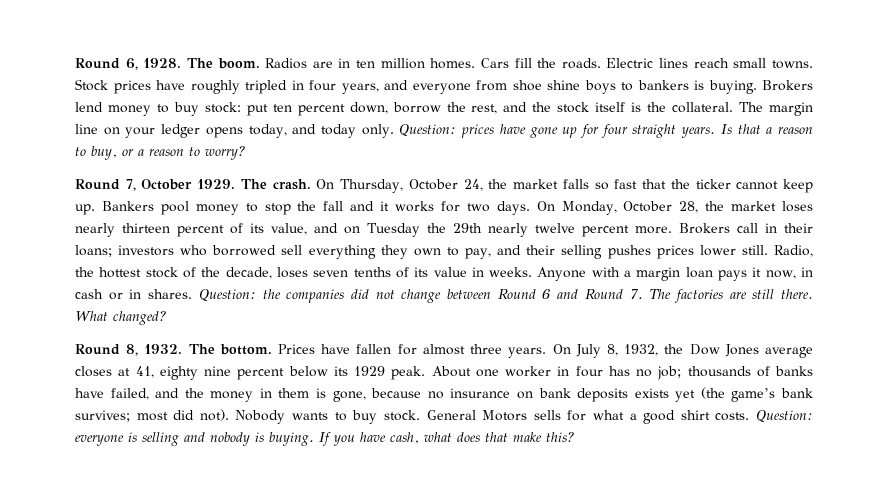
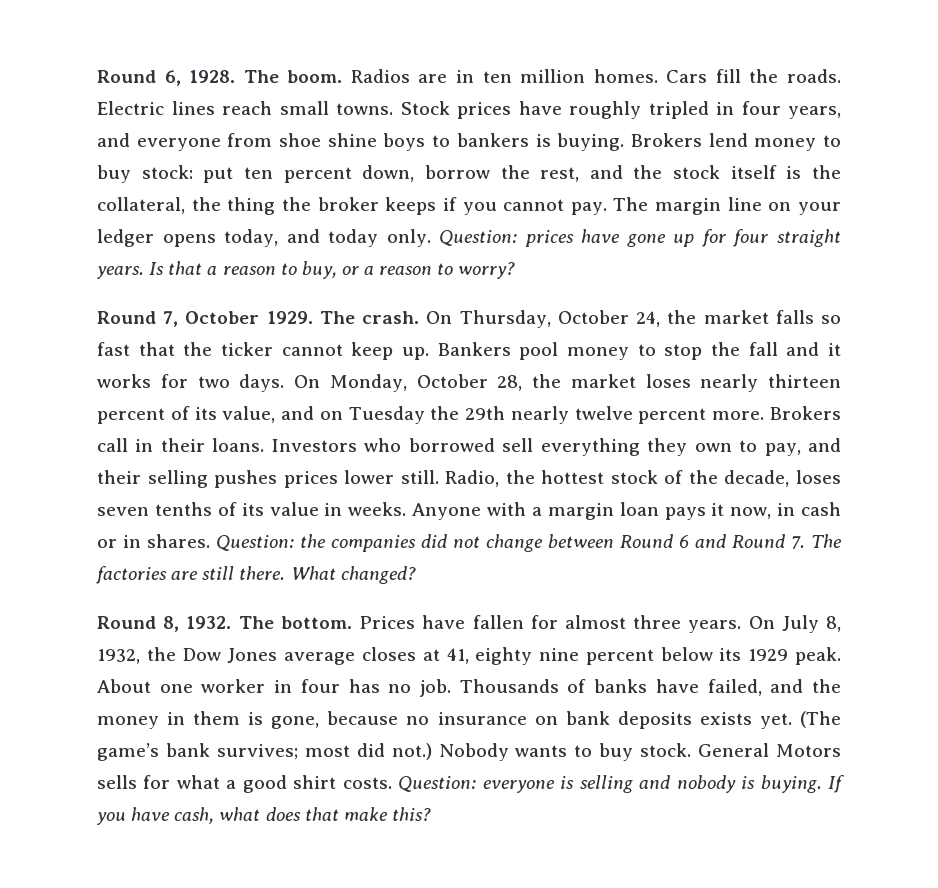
[672,102,734,113] collateral. -> [97,197,607,215] collateral, the thing the broker keeps if you cannot pay.
[75,245,175,257] loans; investors -> [212,438,357,452] loans. Investors
[657,366,751,380] job; thousands -> [420,679,559,697] job. Thousands
[675,387,725,402] yet (the -> [759,711,842,729] yet. (The
[199,409,229,421] not). -> [391,743,432,760] not.)

